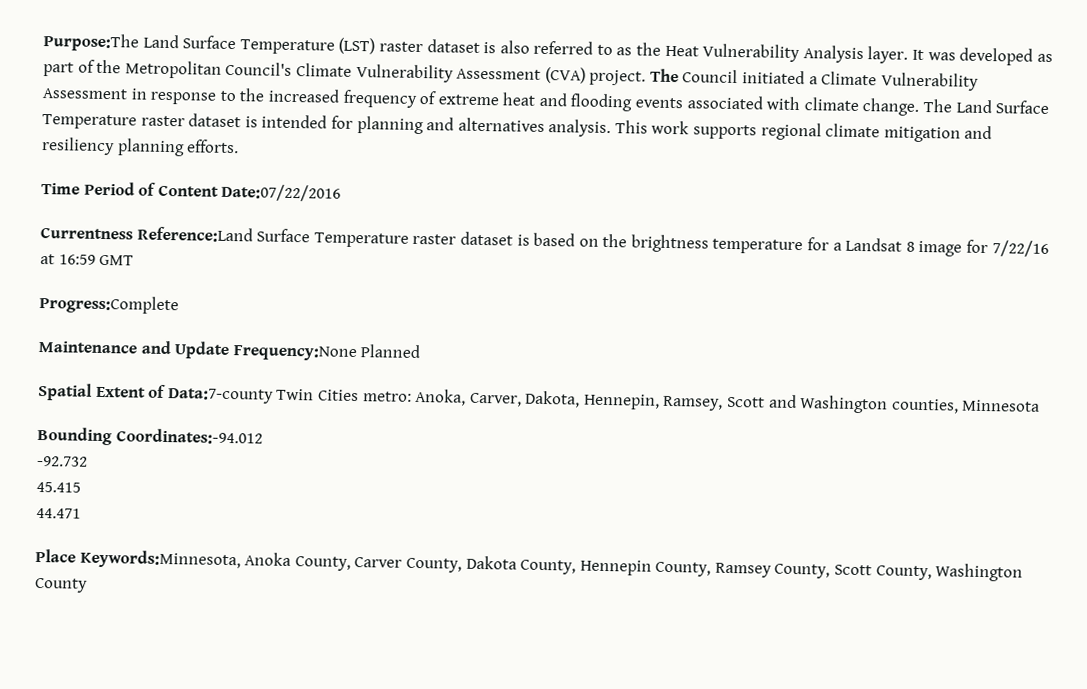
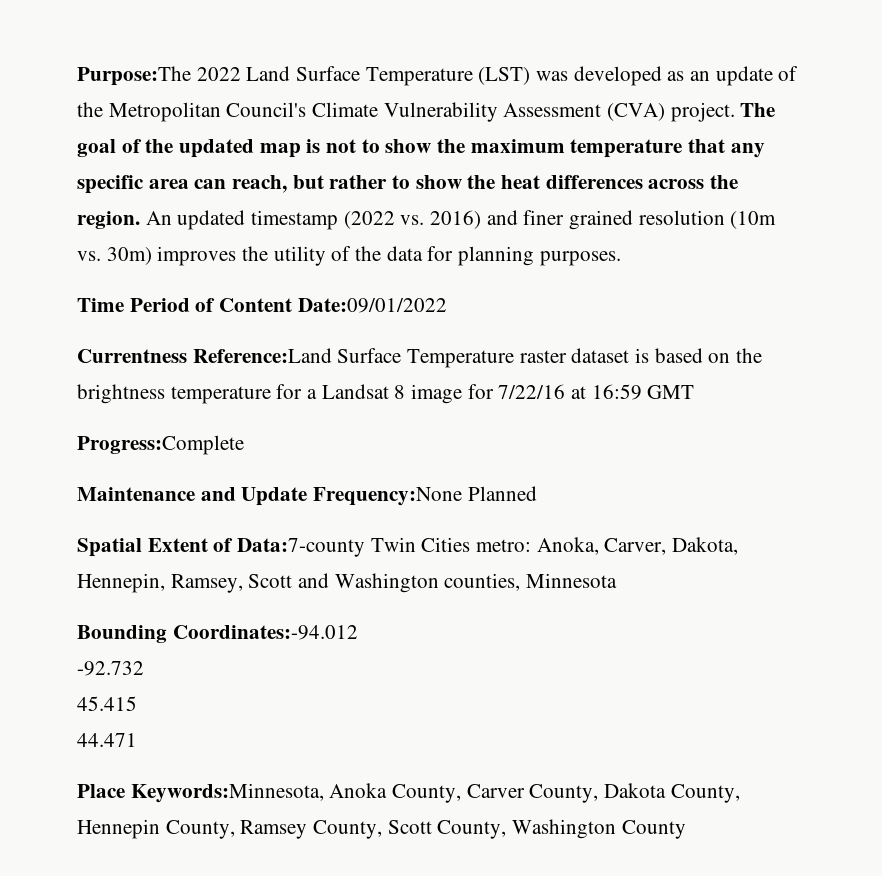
(139, 42) none -> [196,67,241,81] 2022
[378,39,925,64] raster dataset is also referred to as the Heat Vulnerability Analysis layer. It -> (531, 76) none
[43,62,74,77] part -> [690,66,773,86] an update
[682,69,979,91] [42,88,1050,116] [42,113,993,143] [41,137,240,157] Council initiated a Climate Vulnerability Assessment in response to the increased frequency of extreme heat and flooding events associated with climate change. The Land Surface Temperature raster dataset is intended for planning and alternatives analysis. This work supports regional climate mitigation and resiliency planning efforts. -> [77,139,765,158] [77,175,739,194] [77,210,777,230] [77,246,621,266] goal of the updated map is not to show the maximum temperature that any specific area can reach, but rather to show the heat differences across the region. An updated timestamp (2022 vs. 2016) and finer grained resolution (10m vs. 30m) improves the utility of the data for planning purposes.
[221,183,342,202] Date:07/22/2016 -> [297,298,447,313] Date:09/01/2022

